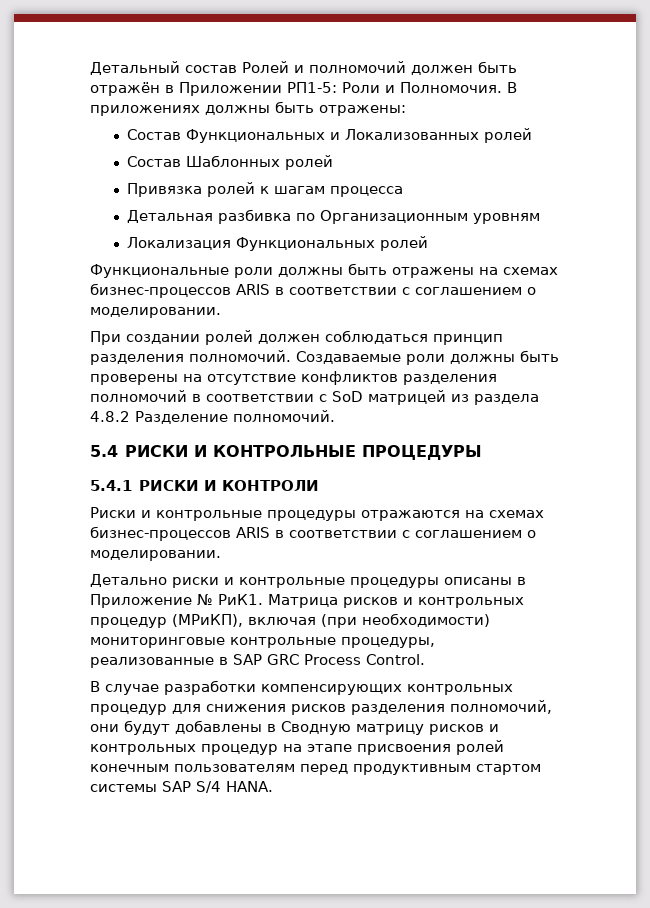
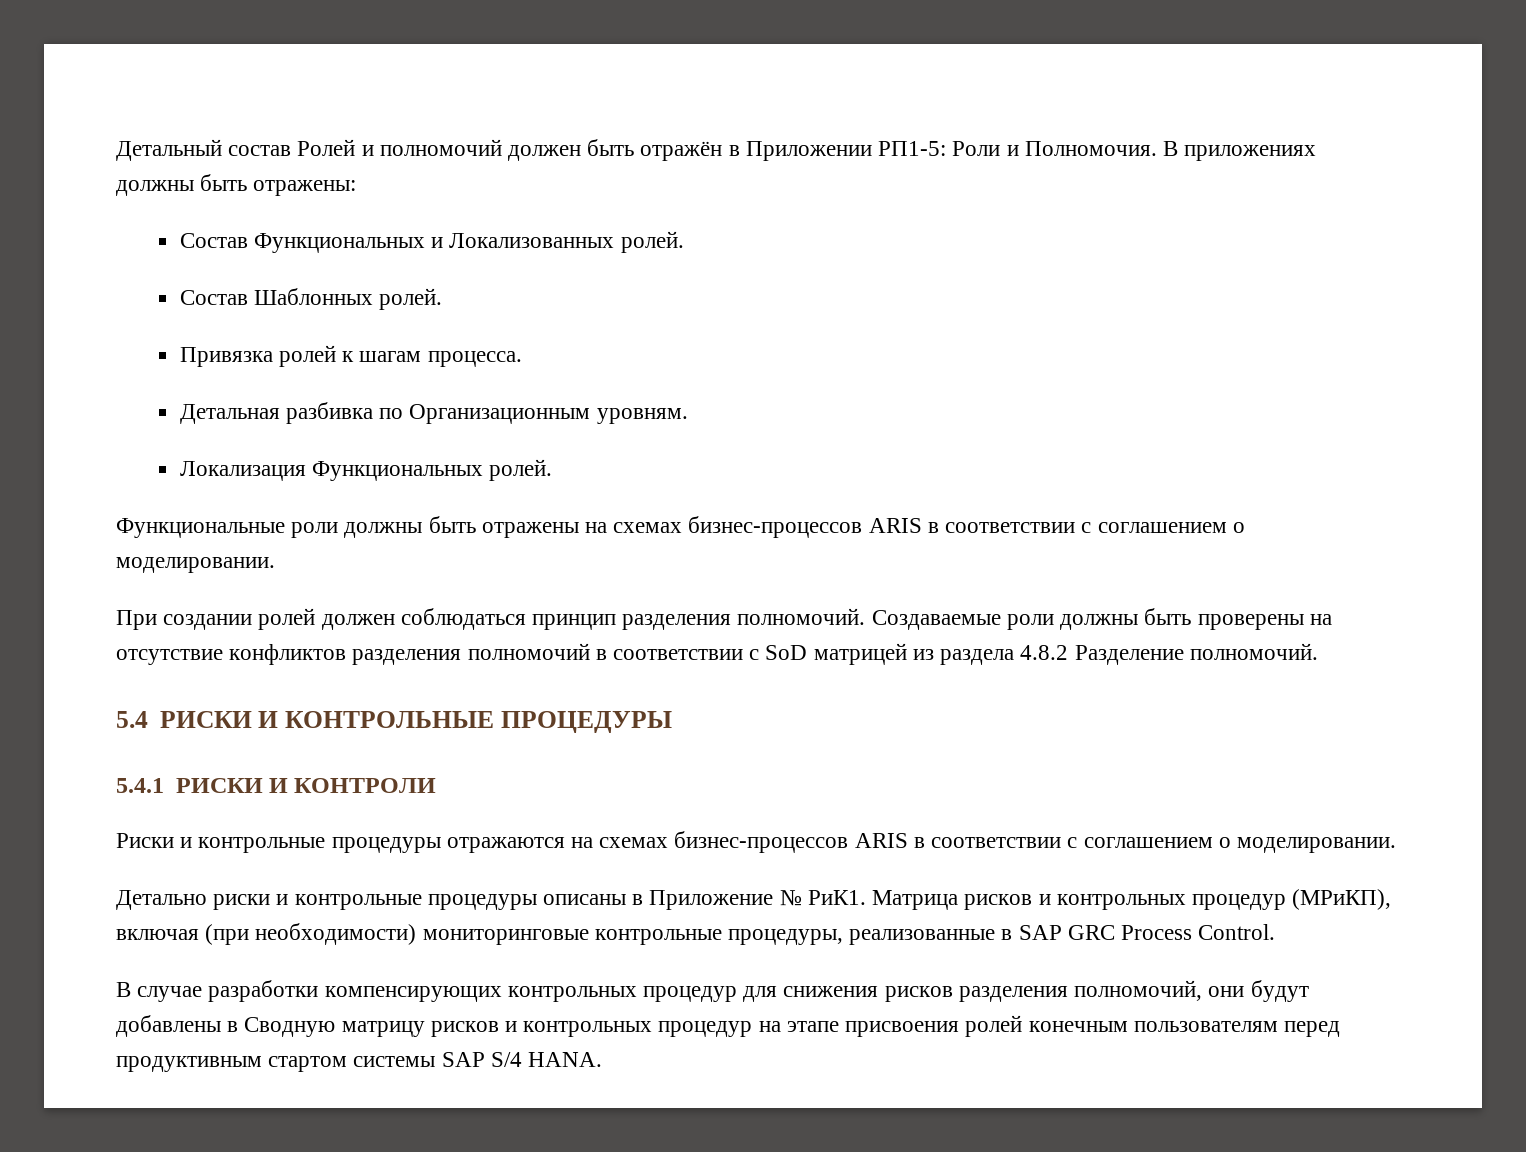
[483,128,532,143] ролей -> [620,231,684,253] ролей.
[284,155,333,170] ролей -> [379,288,443,310] ролей.
[329,186,403,197] процесса -> [427,351,522,367] процесса.
[472,213,540,224] уровням -> [596,408,688,424] уровням.
[379,236,428,251] ролей -> [489,459,553,481] ролей.

